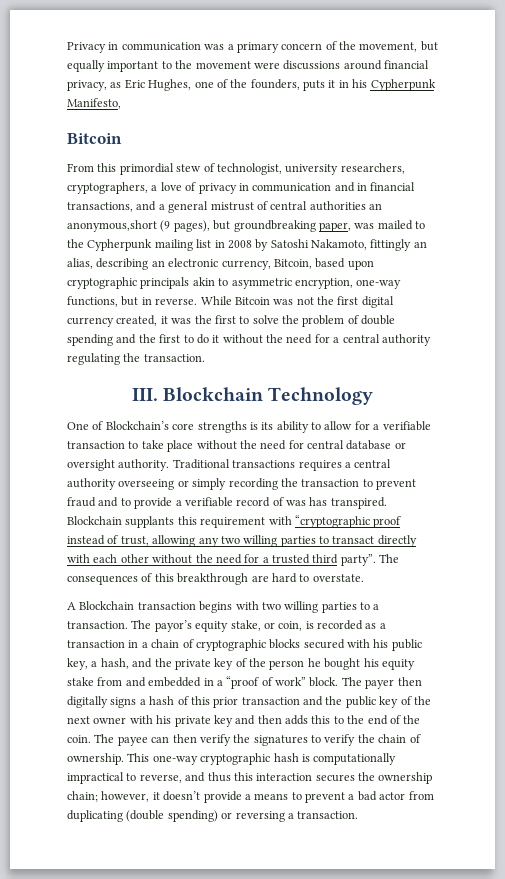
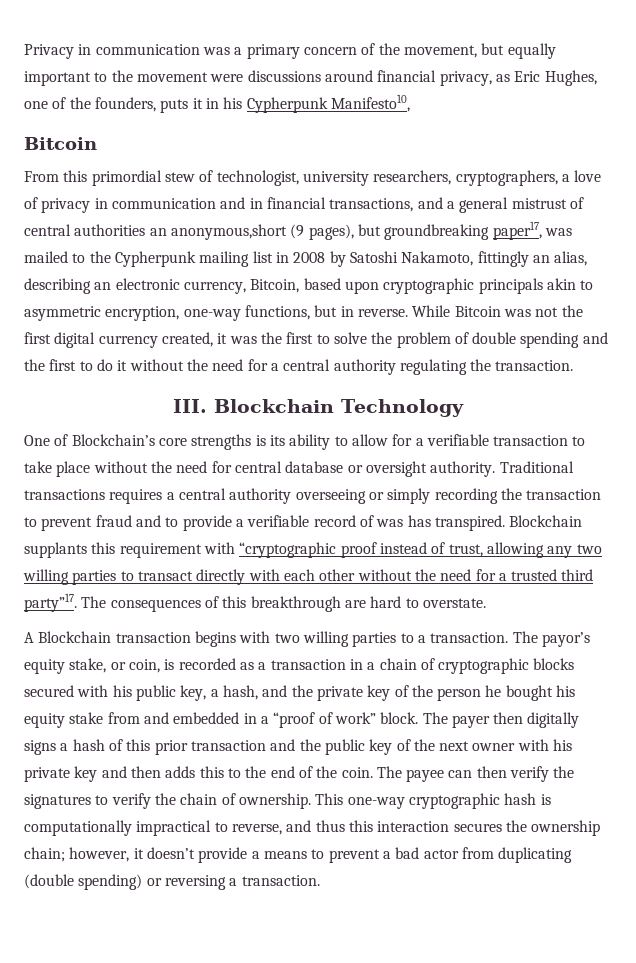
[67,98,121,109] Manifesto, -> [330,94,410,112] Manifesto10,
[318,222,351,232] paper, -> [492,221,542,240] paper17,
[340,554,376,566] party”. -> [24,593,77,612] party”17.

